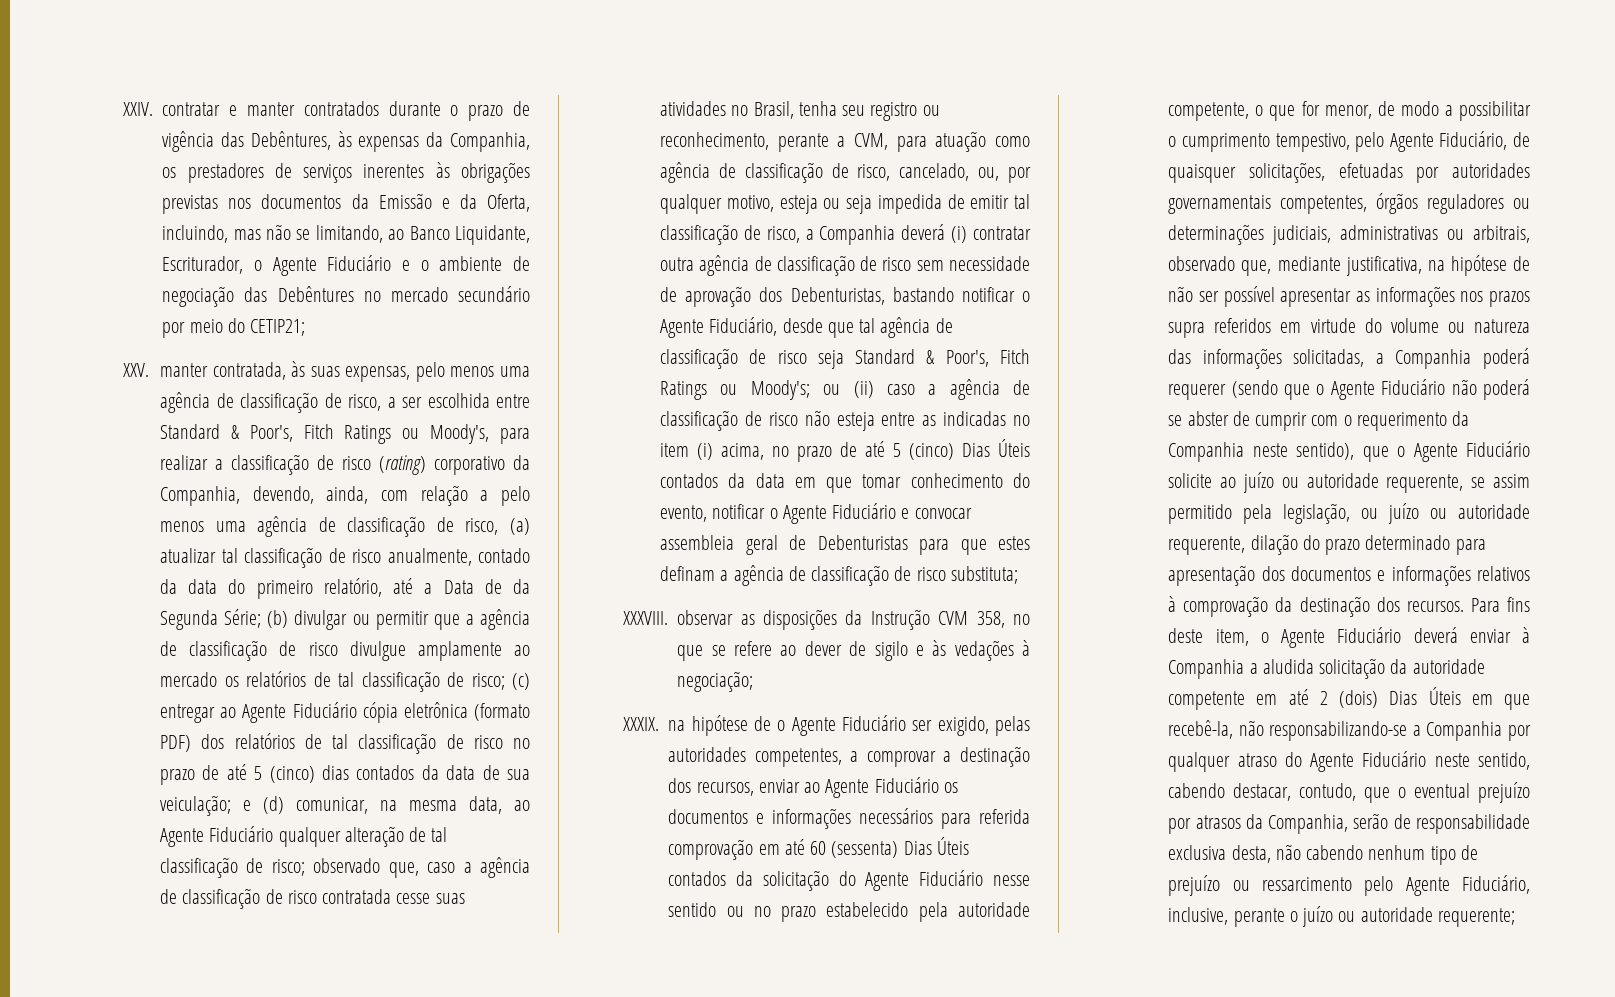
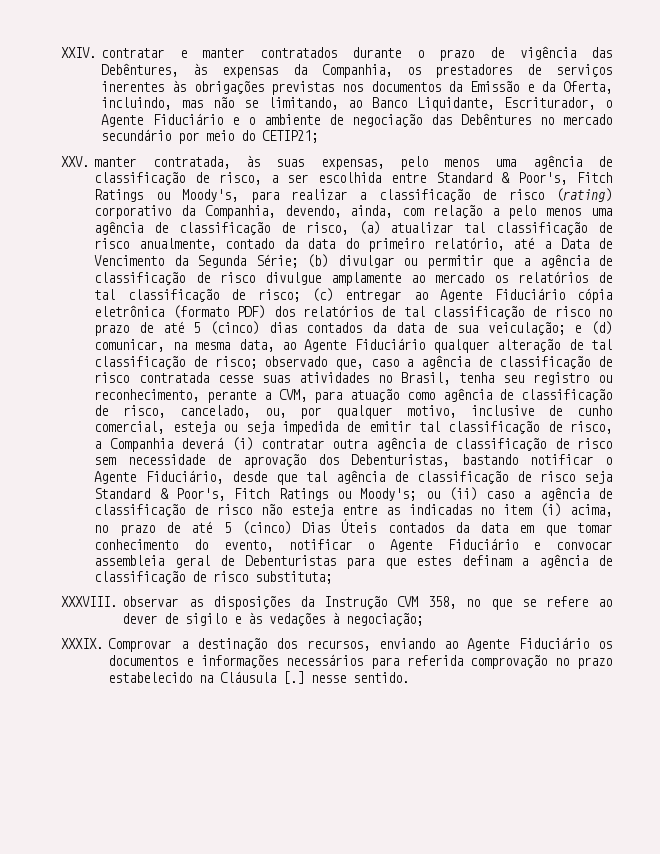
(502, 586) none -> [94,255,165,266] Vencimento
(774, 203) none -> [470,405,612,416] [94,421,165,434] inclusive de cunho comercial,
[668,715,1030,736] [668,747,936,767] na hipótese de o Agente Fiduciário ser exigido, pelas autoridades competentes, a comprovar -> [108,638,172,652] Comprovar
[758,779,800,793] enviar -> [378,638,435,649] enviando
[758,837,969,858] [668,870,1030,891] [668,902,1030,922] [1168,101,1531,121] [1168,131,1530,152] [1168,162,1530,183] [1168,193,1530,214] [1168,224,1530,245] [1168,255,1530,276] [1168,286,1530,307] [1168,318,1530,338] [1168,348,1530,369] [1168,379,1530,400] [1168,411,1470,431] [1168,441,1530,462] [1168,472,1530,493] [1168,503,1530,524] [1168,534,1486,555] [1168,565,1530,586] [1168,596,1530,617] [1168,627,1530,648] [1168,658,1485,679] [1168,687,1530,710] [1168,720,1531,741] [1168,751,1530,772] [1168,782,1530,803] [1168,813,1530,834] [1168,844,1478,865] [1168,875,1530,896] [1168,906,1515,927] em até 60 (sessenta) Dias Úteis contados da solicitação do Agente Fiduciário nesse sentido ou no prazo estabelecido pela autoridade competente, o que for menor, de modo a possibilitar o cumprimento tempestivo, pelo Agente Fiduciário, de quaisquer solicitações, efetuadas por autoridades governamentais competentes, órgãos reguladores ou determinações judiciais, administrativas ou arbitrais, observado que, mediante justificativa, na hipótese de não ser possível apresentar as informações nos prazos supra referidos em virtude do volume ou natureza das informações solicitadas, a Companhia poderá requerer (sendo que o Agente Fiduciário não poderá se abster de cumprir com o requerimento da Companhia neste sentido), que o Agente Fiduciário solicite ao juízo ou autoridade requerente, se assim permitido pela legislação, ou juízo ou autoridade requerente, dilação do prazo determinado para apresentação dos documentos e informações relativos à comprovação da destinação dos recursos. Para fins deste item, o Agente Fiduciário deverá enviar à Companhia a aludida solicitação da autoridade competente em até 2 (dois) Dias Úteis em que recebê-la, não responsabilizando-se a Companhia por qualquer atraso do Agente Fiduciário neste sentido, cabendo destacar, contudo, que o eventual prejuízo por atrasos da Companhia, serão de responsabilidade exclusiva desta, não cabendo nenhum tipo de prejuízo ou ressarcimento pelo Agente Fiduciário, inclusive, perante o juízo ou autoridade requerente; -> [555,657,613,669] [108,671,410,684] no prazo estabelecido na Cláusula [.] nesse sentido.

